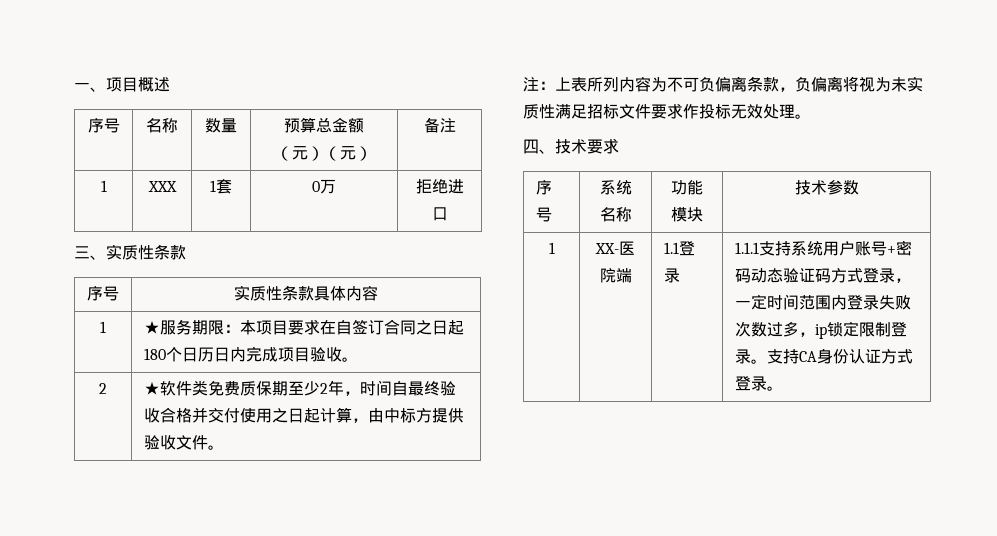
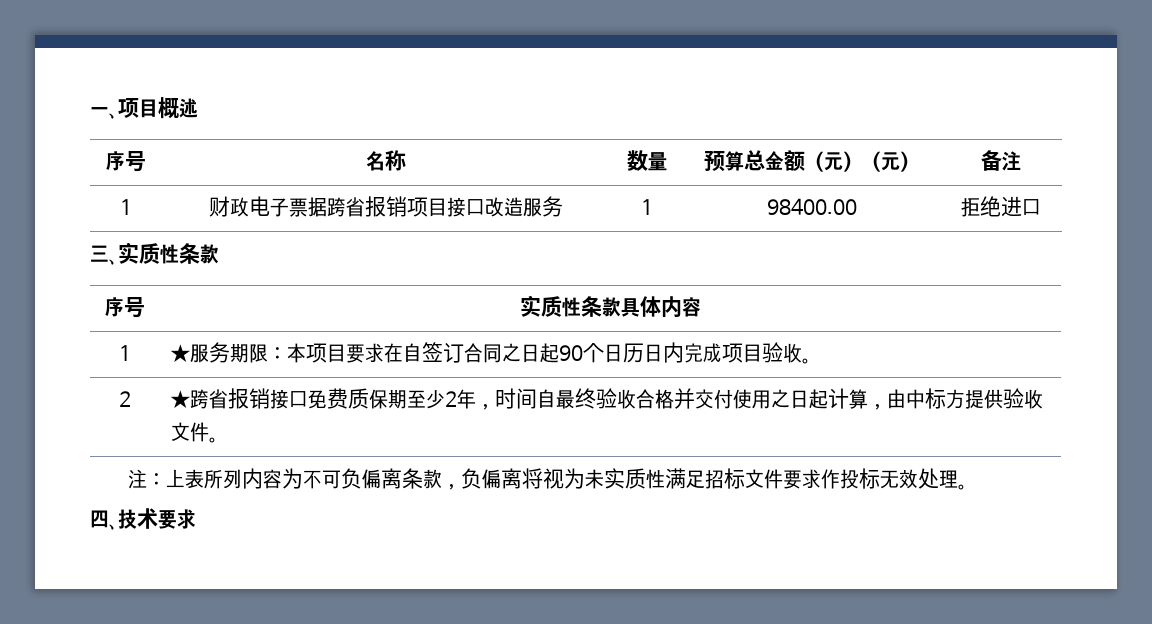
[147,181,177,192] [210,179,232,194] [312,179,336,194] XXX | 1套 | 0万 -> [209,196,563,217] [640,199,653,215] [766,198,857,215] 财政电子票据跨省报销项目接口改造服务 | 1 | 98400.00
[143,348,166,360] 180 -> [559,345,584,361] 90
[159,380,208,396] 软件类 -> [190,388,309,409] 跨省报销接口
[535,180,552,195] [535,207,552,222] [599,180,632,195] [599,207,632,222] [671,180,703,195] [671,207,703,222] [794,180,859,195] [548,242,555,254] [595,241,635,255] [599,268,632,283] [663,241,695,256] [663,268,680,283] [734,240,912,256] [734,268,911,283] [734,294,911,310] [734,321,907,339] [734,348,913,364] [734,376,783,391] // 序号 | 系统名称 | 功能模块 | 技术参数 // 1 | XX-医院端 | 1.1登录 | 1.1.1支持系统用户账号+密码动态验证码方式登录，一定时间范围内登录失败次数过多，ip锁定限制登录。支持CA身份认证方式登录。 -> (196, 519) none

